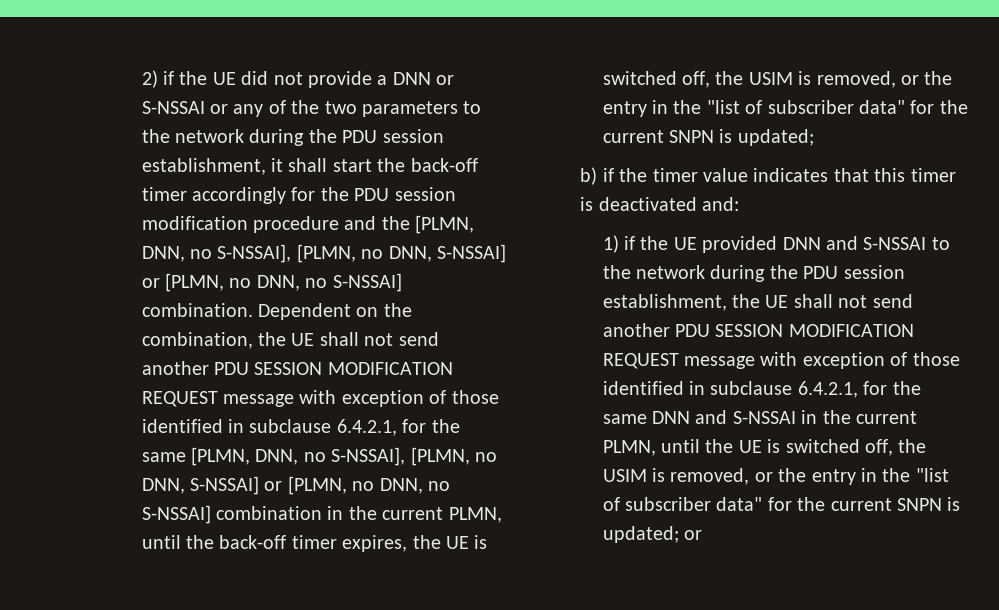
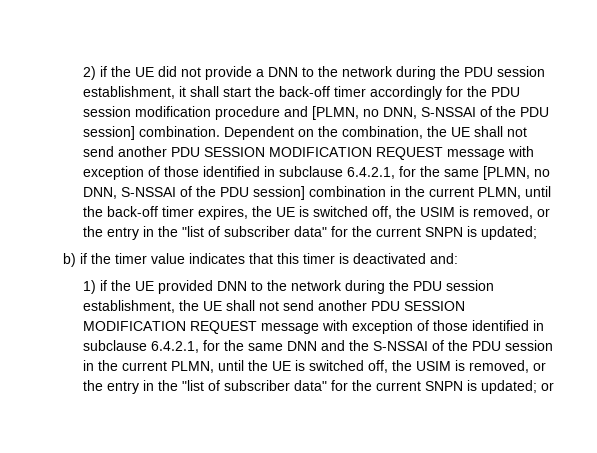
[436,75,455,85] [141,100,459,117] or S-NSSAI or any of the two parameters -> (299, 72) none
[381,215,475,234] [141,244,507,263] [141,273,402,292] the [PLMN, DNN, no S-NSSAI], [PLMN, no DNN, S-NSSAI] or [PLMN, no DNN, no S-NSSAI] -> [312,106,550,120] [83,126,136,140] [PLMN, no DNN, S-NSSAI of the PDU session]
[255,447,498,466] [141,476,451,495] [141,505,211,524] DNN, no S-NSSAI], [PLMN, no DNN, S-NSSAI] or [PLMN, no DNN, no S-NSSAI] -> [534,169,551,177] [83,186,306,200] no DNN, S-NSSAI of the PDU session]
[826,236,927,250] and S-NSSAI -> (248, 286) none
[732,411,796,424] S-NSSAI -> [349,340,554,351] the S-NSSAI of the PDU session

